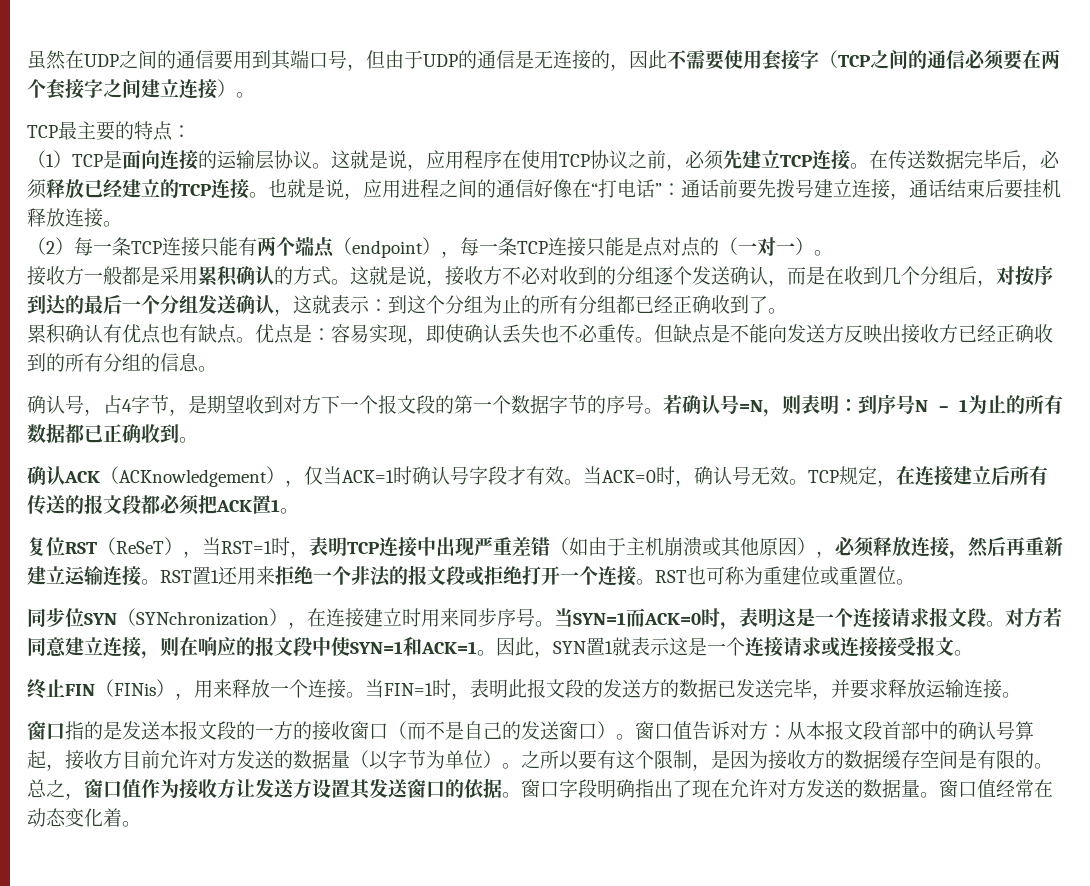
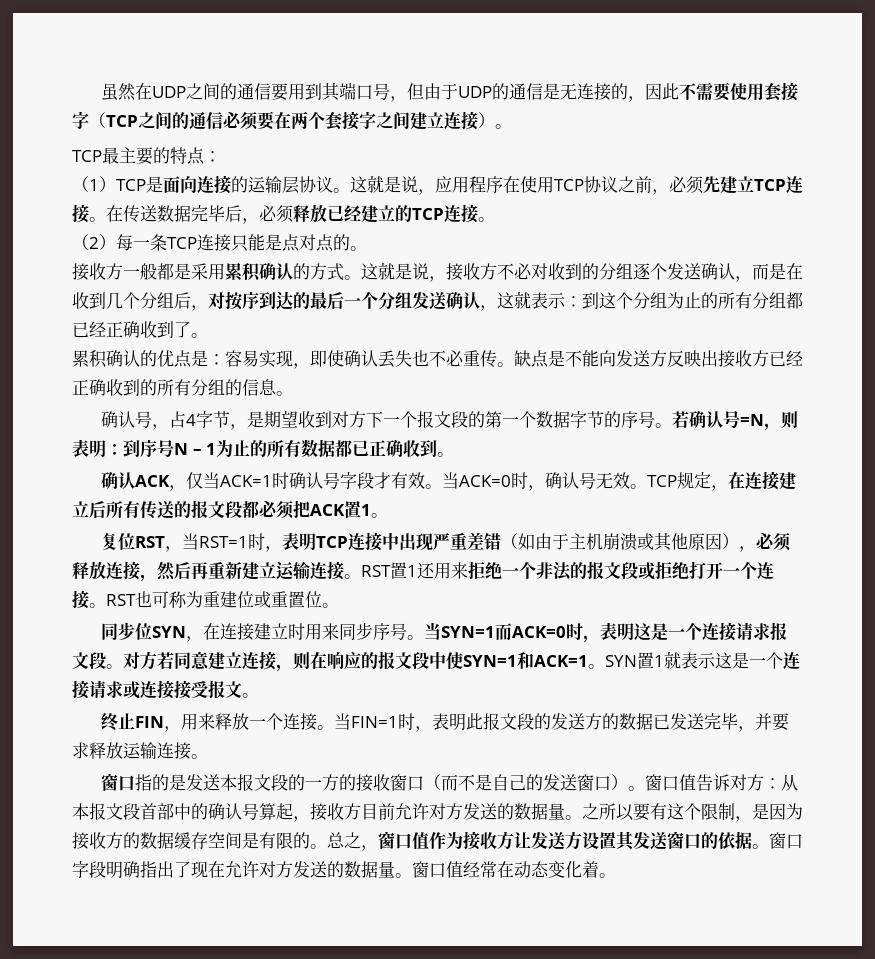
[268,179,1061,200] [27,208,122,228] 也就是说，应用进程之间的通信好像在“打电话”：通话前要先拨号建立连接，通话结束后要挂机释放连接。 -> (495, 219) none
[238,236,814,258] 有两个端点（endpoint），每一条TCP连接只能是点对点的（一对一） -> [265,234,350,252] 是点对点的
[103,324,255,344] 有优点也有缺点。 -> [140,350,157,367] 的
[654,324,673,343] 但 -> (514, 364) none
[100,466,285,487] （ACKnowledgement） -> (171, 481) none
[97,537,183,555] （ReSeT） -> (166, 542) none
[117,608,288,626] （SYNchronization） -> (187, 632) none
[496,637,553,658] 因此， -> (605, 666) none
[95,679,175,697] （FINis） -> (165, 722) none
[350,749,502,770] （以字节为单位） -> (565, 811) none

